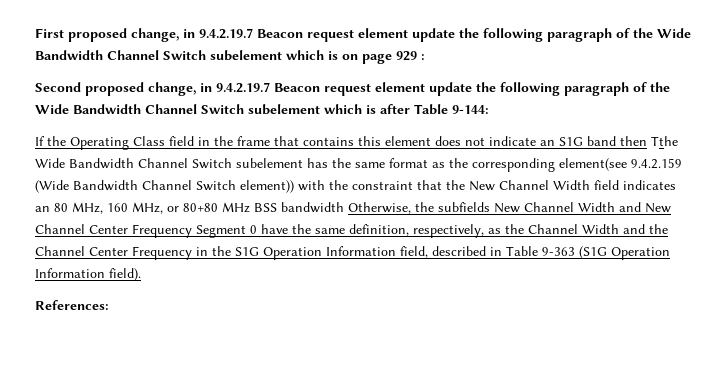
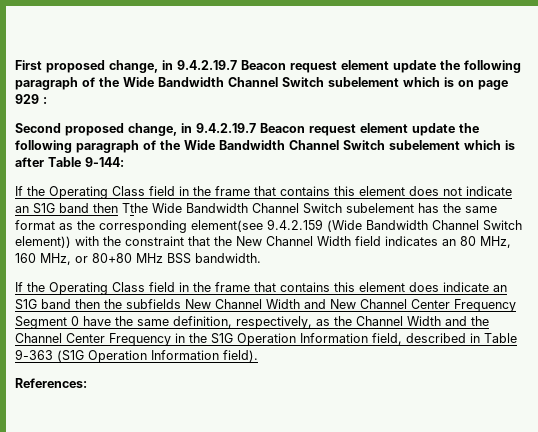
[281,202,411,214] bandwidth Otherwise, -> [195,253,261,263] [15,282,507,295] [15,299,100,310] bandwidth. // If the Operating Class field in the frame that contains this element does indicate an S1G band then

